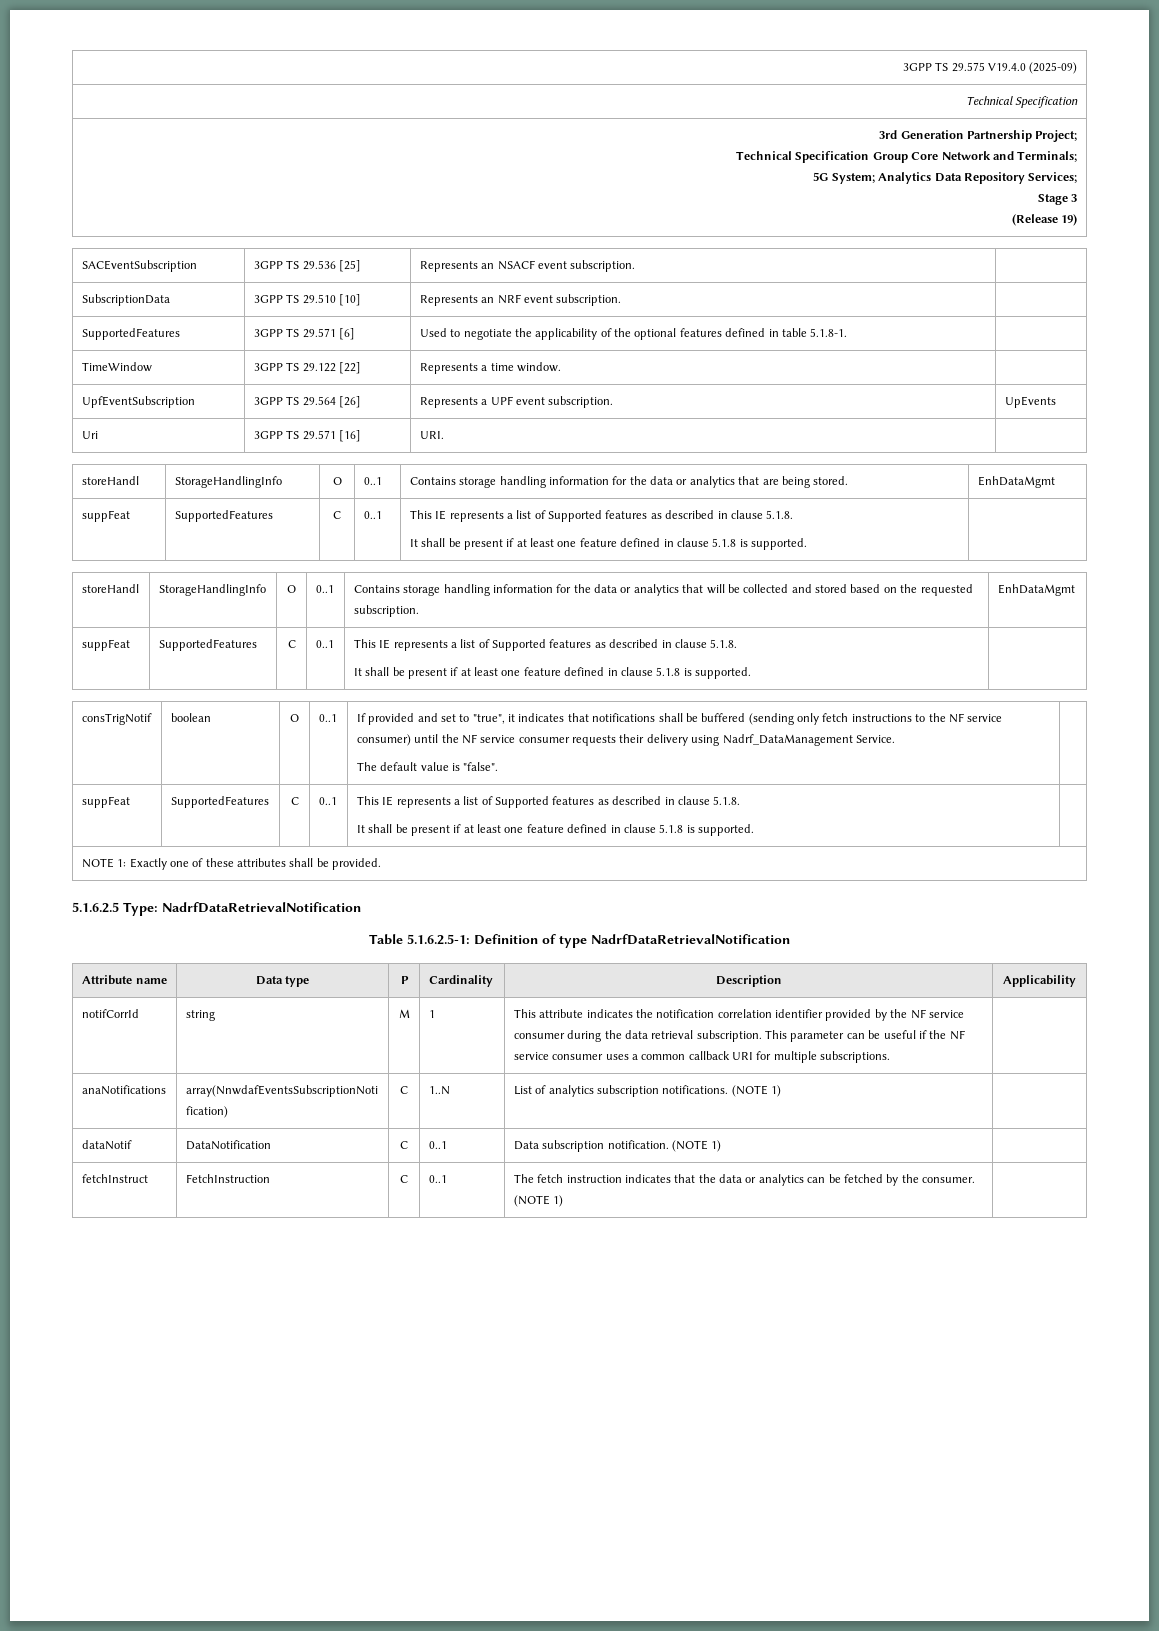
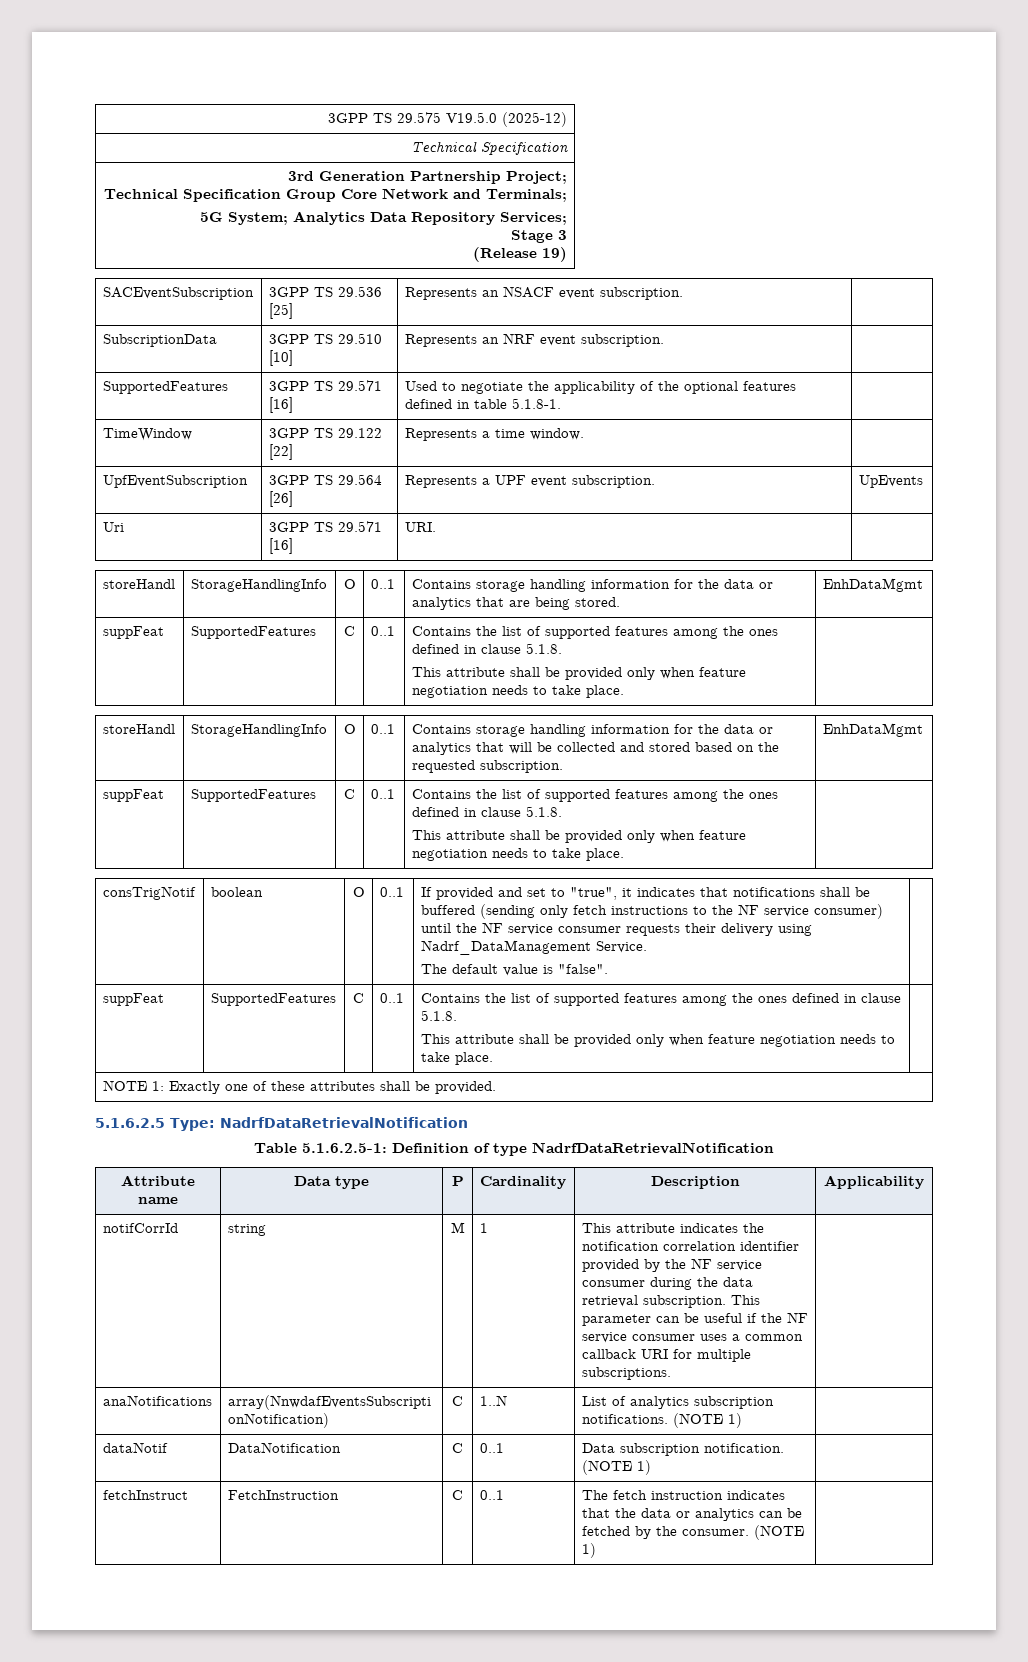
[987,62,1078,74] V19.4.0 (2025-09) -> [446,112,568,127] V19.5.0 (2025-12)
[338,328,355,340] [6] -> [268,397,293,413] [16]
[409,510,794,522] [409,538,807,550] This IE represents a list of Supported features as described in clause 5.1.8. // It shall be present if at least one feature defined in clause 5.1.8 is supported. -> [411,626,778,639] [411,643,562,654] [411,667,746,680] [411,685,624,698] Contains the list of supported features among the ones defined in clause 5.1.8. // This attribute shall be provided only when feature negotiation needs to take place.
[353,639,738,651] [353,667,751,679] This IE represents a list of Supported features as described in clause 5.1.8. // It shall be present if at least one feature defined in clause 5.1.8 is supported. -> [411,789,778,802] [411,806,562,817] [411,830,746,843] [411,848,624,861] Contains the list of supported features among the ones defined in clause 5.1.8. // This attribute shall be provided only when feature negotiation needs to take place.
[356,796,741,808] [356,824,754,836] This IE represents a list of Supported features as described in clause 5.1.8. // It shall be present if at least one feature defined in clause 5.1.8 is supported. -> [420,993,901,1006] [420,1010,457,1021] [420,1034,895,1047] [420,1052,493,1065] Contains the list of supported features among the ones defined in clause 5.1.8. // This attribute shall be provided only when feature negotiation needs to take place.

